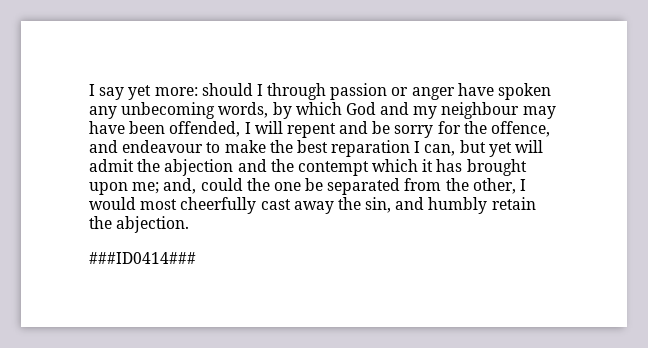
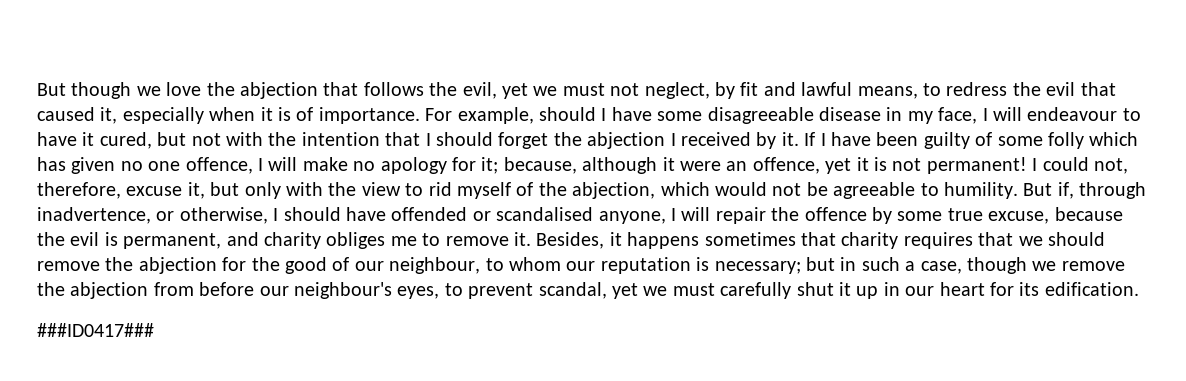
[89,83,552,100] [89,102,556,119] [89,121,551,138] [89,140,544,157] [89,159,527,176] [89,178,527,195] [89,197,536,214] [89,216,190,233] [89,252,196,264] I say yet more: should I through passion or anger have spoken any unbecoming words, by which God and my neighbour may have been offended, I will repent and be sorry for the offence, and endeavour to make the best reparation I can, but yet will admit the abjection and the contempt which it has brought upon me; and, could the one be separated from the other, I would most cheerfully cast away the sin, and humbly retain the abjection. // ###ID0414### -> [37,82,1116,99] [37,107,1141,124] [37,132,1139,149] [37,157,1128,174] [37,182,1147,199] [37,207,1123,224] [37,232,1105,249] [37,257,1125,274] [37,282,1139,299] [37,323,154,337] But though we love the abjection that follows the evil, yet we must not neglect, by fit and lawful means, to redress the evil that caused it, especially when it is of importance. For example, should I have some disagreeable disease in my face, I will endeavour to have it cured, but not with the intention that I should forget the abjection I received by it. If I have been guilty of some folly which has given no one offence, I will make no apology for it; because, although it were an offence, yet it is not permanent! I could not, therefore, excuse it, but only with the view to rid myself of the abjection, which would not be agreeable to humility. But if, through inadvertence, or otherwise, I should have offended or scandalised anyone, I will repair the offence by some true excuse, because the evil is permanent, and charity obliges me to remove it. Besides, it happens sometimes that charity requires that we should remove the abjection for the good of our neighbour, to whom our reputation is necessary; but in such a case, though we remove the abjection from before our neighbour's eyes, to prevent scandal, yet we must carefully shut it up in our heart for its edification. // ###ID0417###

